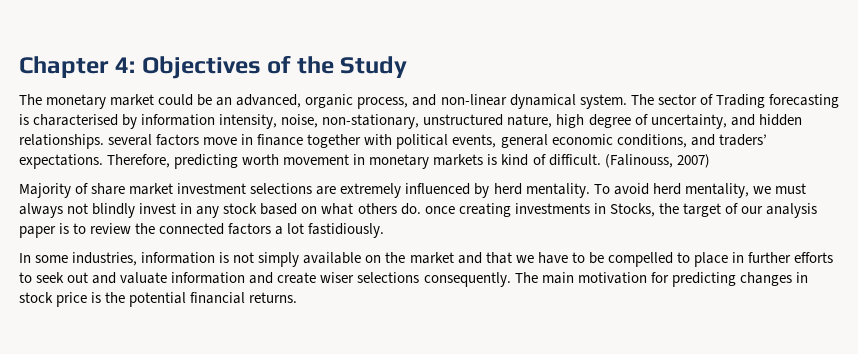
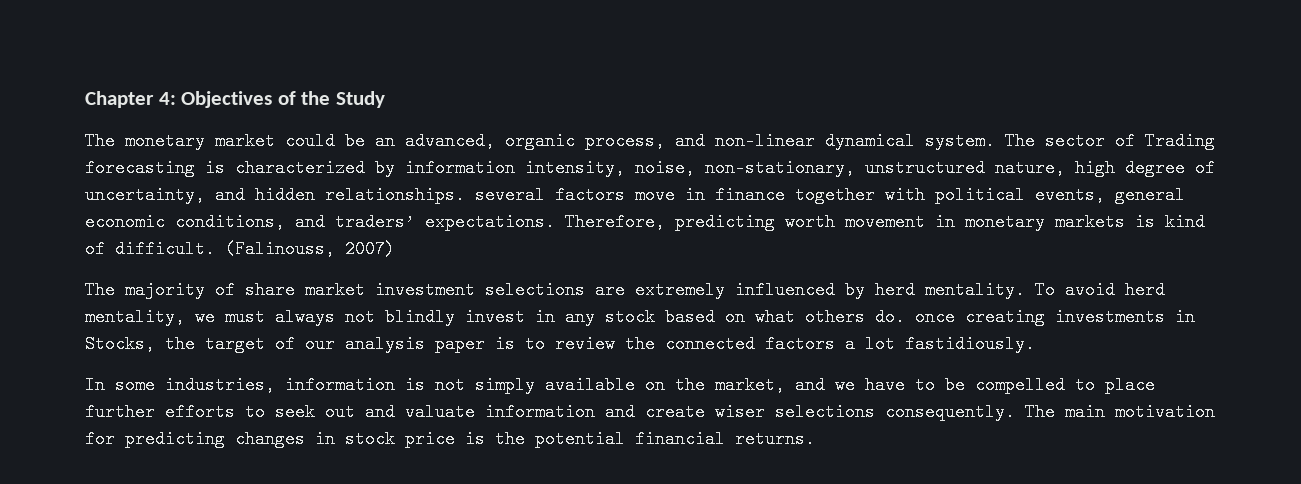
[33,114,119,126] characterised -> [235,159,365,177] characterized
[19,183,71,198] Majority -> [85,281,205,299] The majority
[409,252,512,264] market and that -> [715,376,825,394] market, and
[731,252,744,263] in -> (1155, 385) none

